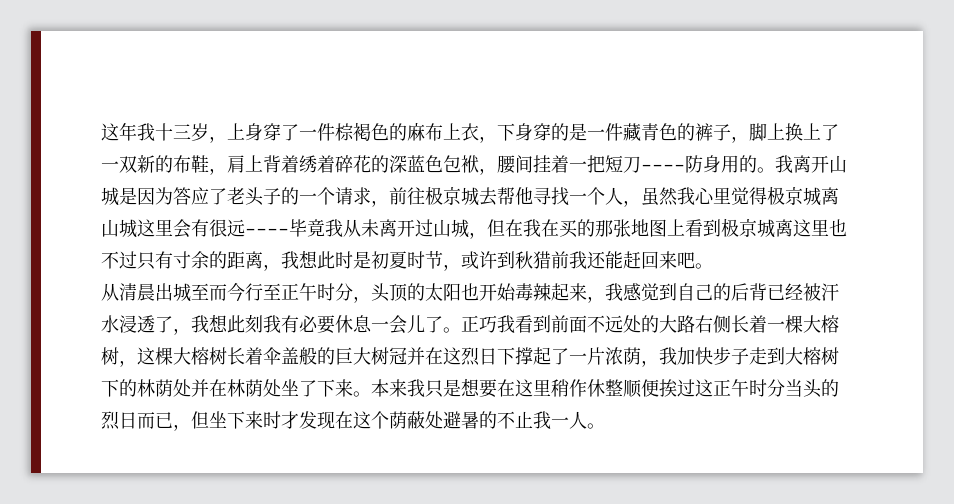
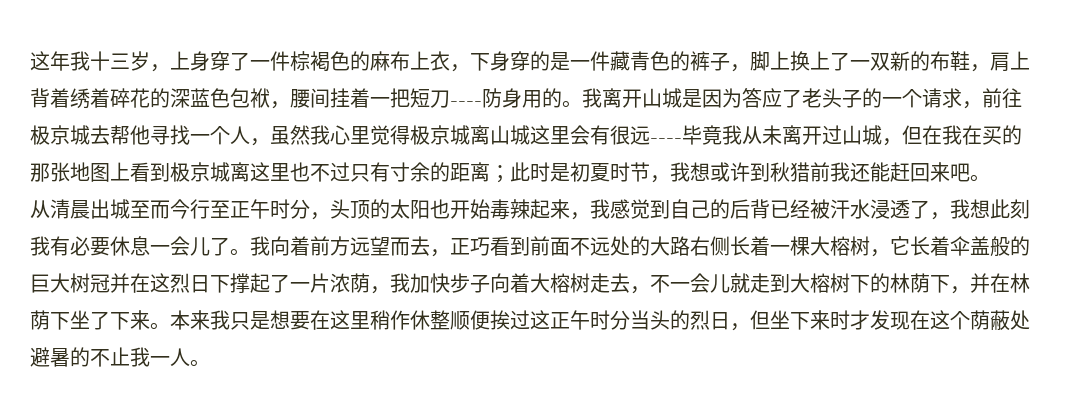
[263,250,318,271] ，我想 -> [490,165,510,183] ；
(461, 267) none -> [670,162,710,182] 我想
[461,315,515,333] 正巧我 -> [250,236,490,257] 我向着前方远望而去，正巧
[137,347,227,365] 这棵大榕树 -> [890,236,910,255] 它
(749, 356) none -> [490,273,750,294] 向着大榕树走去，不一会儿就
[173,379,191,397] 处 -> [930,275,970,294] 下，
[263,379,281,397] 处 -> [50,312,70,330] 下
[137,412,173,429] 而已 -> (730, 321) none

